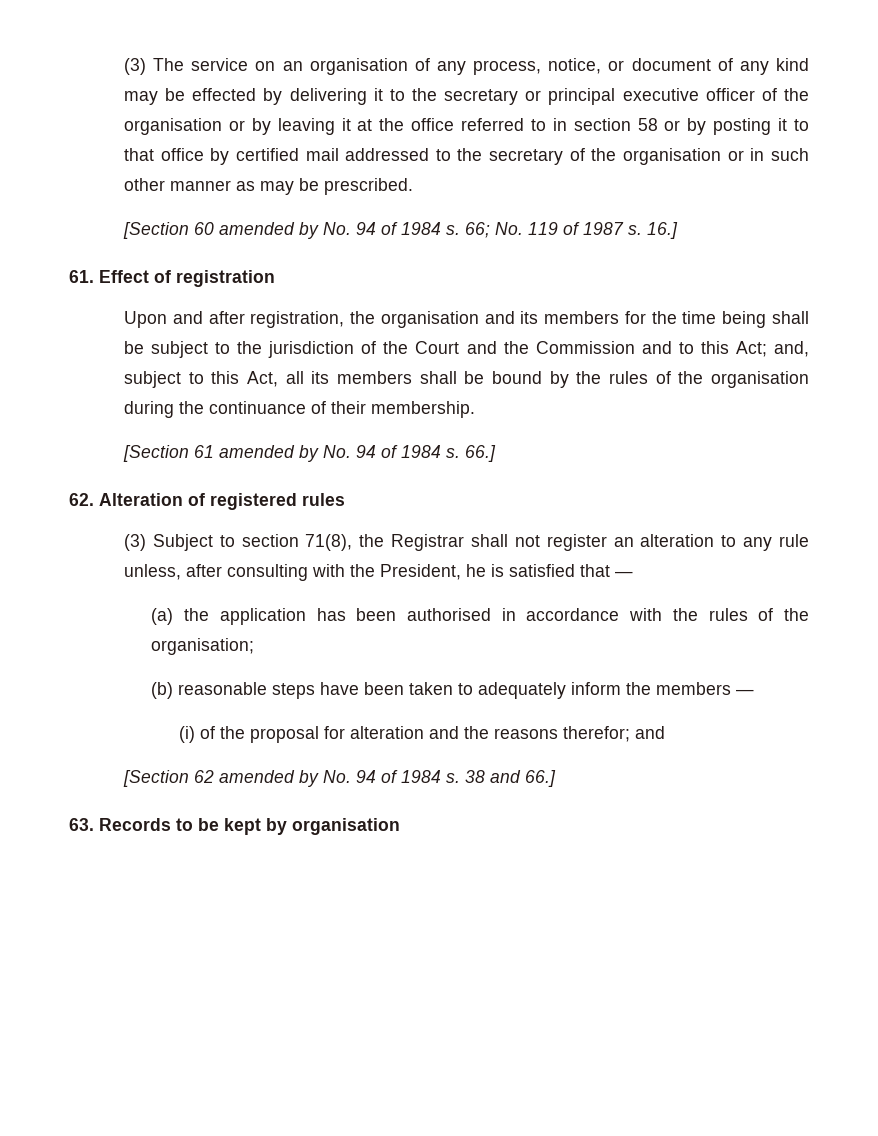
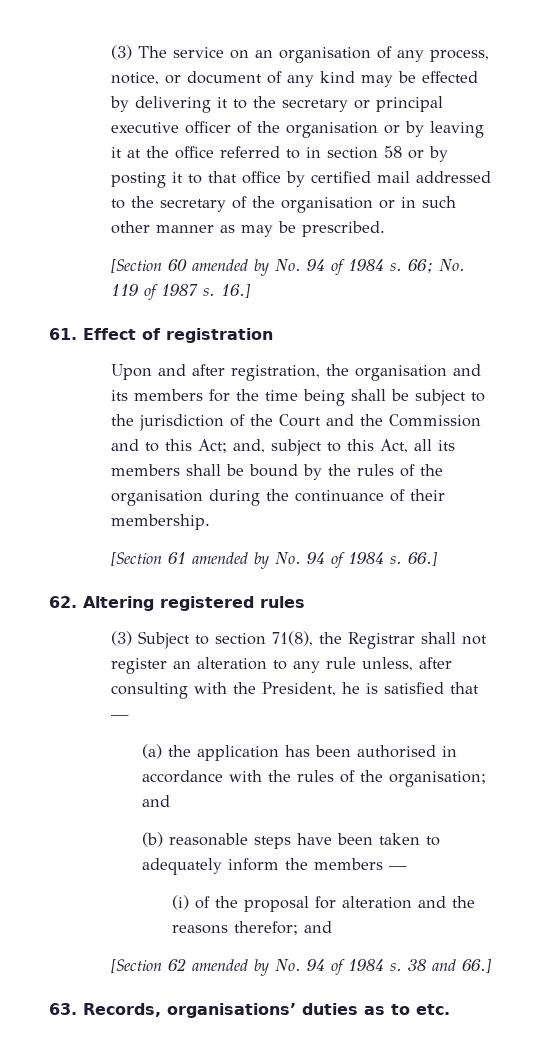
[99,493,205,506] Alteration of -> [83,596,154,611] Altering
(255, 646) none -> [141,795,170,807] and
[99,818,400,835] Records to be kept by organisation -> [83,1003,450,1018] Records, organisations’ duties as to etc.

